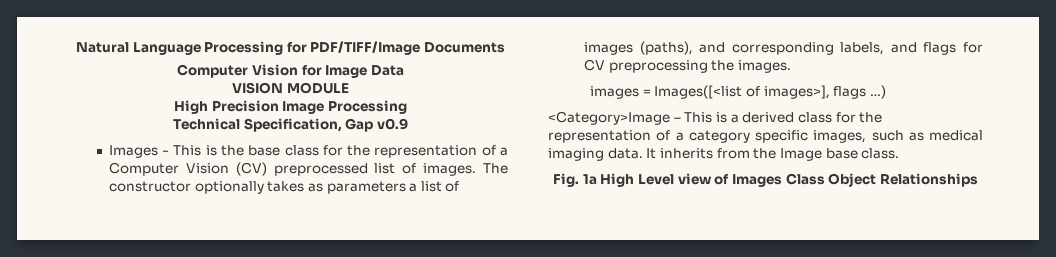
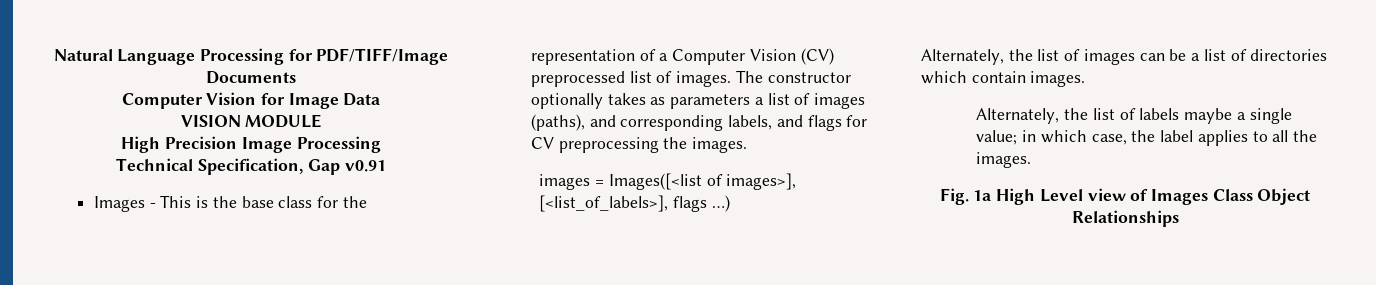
[376,118,408,130] v0.9 -> [344,160,386,172] v0.91
(830, 92) none -> [539,195,669,212] [<list_of_labels>],
[548,111,883,125] [548,130,983,143] [548,148,900,161] <Category>Image – This is a derived class for the representation of a category specific images, such as medical imaging data. It inherits from the Image base class. -> [921,49,1328,65] [921,71,1086,87] [976,108,1292,124] [976,130,1317,146] [976,152,1032,168] Alternately, the list of images can be a list of directories which contain images. // Alternately, the list of labels maybe a single value; in which case, the label applies to all the images.

